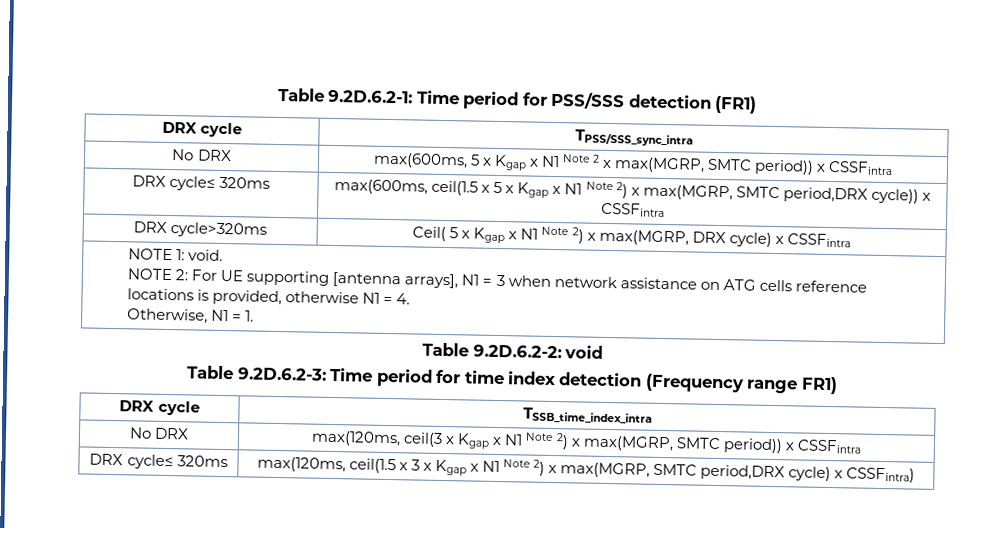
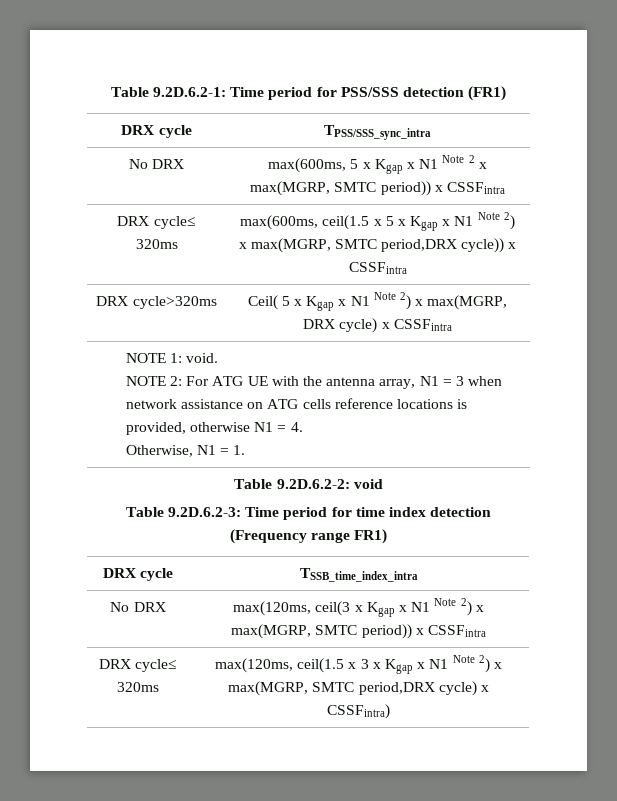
[220,269,459,289] UE supporting [antenna arrays], -> [212,376,416,389] ATG UE with the antenna array,

